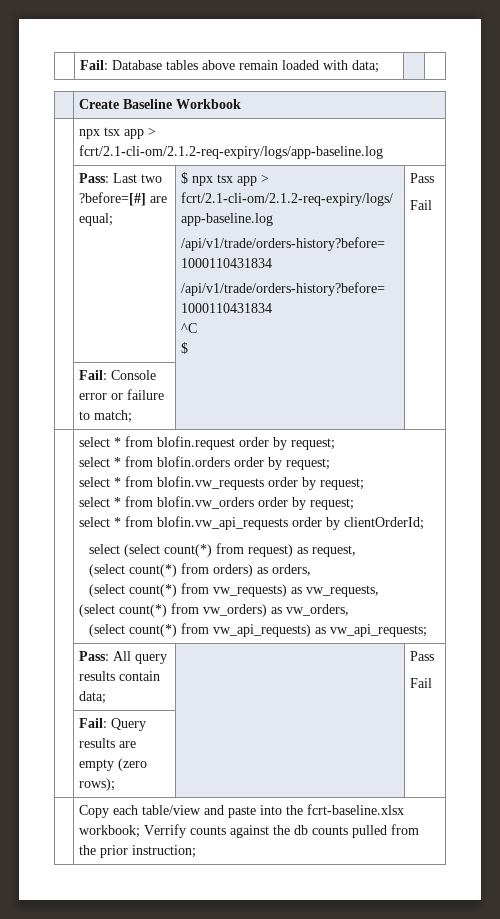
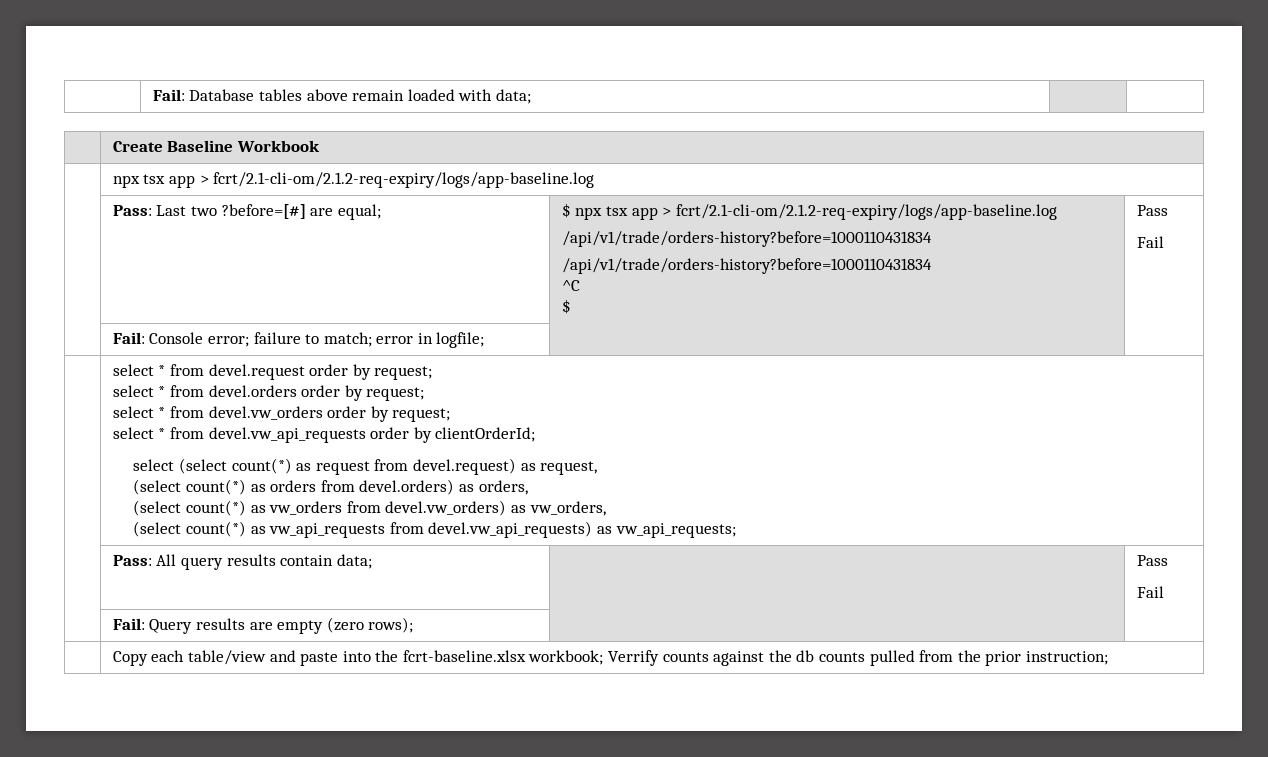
[79,393,124,400] error or -> [207,336,249,347] error;
[79,436,336,450] [79,456,331,470] [79,476,365,490] [79,496,355,510] [79,516,289,530] | | // | select * from blofin.request order by request; // select * from blofin.orders order by request; // select * from blofin.vw_requests order by request; // select * from blofin.vw_orders order by request; // select * from blofin.vw_api_requests -> [376,332,485,348] [112,364,433,380] [112,385,425,401] [112,406,451,422] [112,427,366,443] error in logfile; | | // | select * from devel.request order by request; // select * from devel.orders order by request; // select * from devel.vw_orders order by request; // select * from devel.vw_api_requests
[215,543,293,557] from request) -> [296,458,516,475] as request from devel.request)
[180,563,253,577] from orders) -> [250,479,455,495] as orders from devel.orders)
[180,583,379,597] [79,603,268,617] from vw_requests) as vw_requests, // (select count(*) from vw_orders) -> [250,500,507,516] as vw_orders from devel.vw_orders)
[180,623,311,637] from vw_api_requests) -> [250,521,593,538] as vw_api_requests from devel.vw_api_requests)

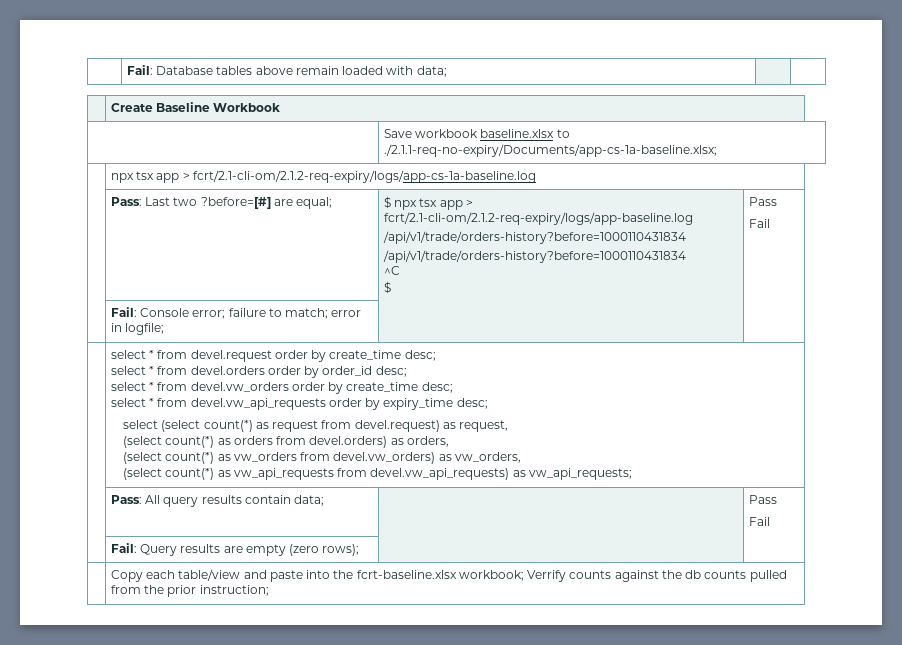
[112,172,595,188] // | npx tsx app > fcrt/2.1-cli-om/2.1.2-req-expiry/logs/app-baseline.log -> [383,129,570,138] [383,144,717,157] [110,170,536,183] // | Save workbook baseline.xlsx to ./2.1.1-req-no-expiry/Documents/app-cs-1a-baseline.xlsx; // | npx tsx app > fcrt/2.1-cli-om/2.1.2-req-expiry/logs/app-cs-1a-baseline.log
[374,366,433,380] request; -> [329,350,436,361] create_time desc;
[366,387,425,401] request; -> [322,366,407,377] order_id desc;
[392,408,451,422] request; -> [346,382,453,393] create_time desc;
[435,427,536,442] clientOrderId; -> [383,398,488,410] expiry_time desc;

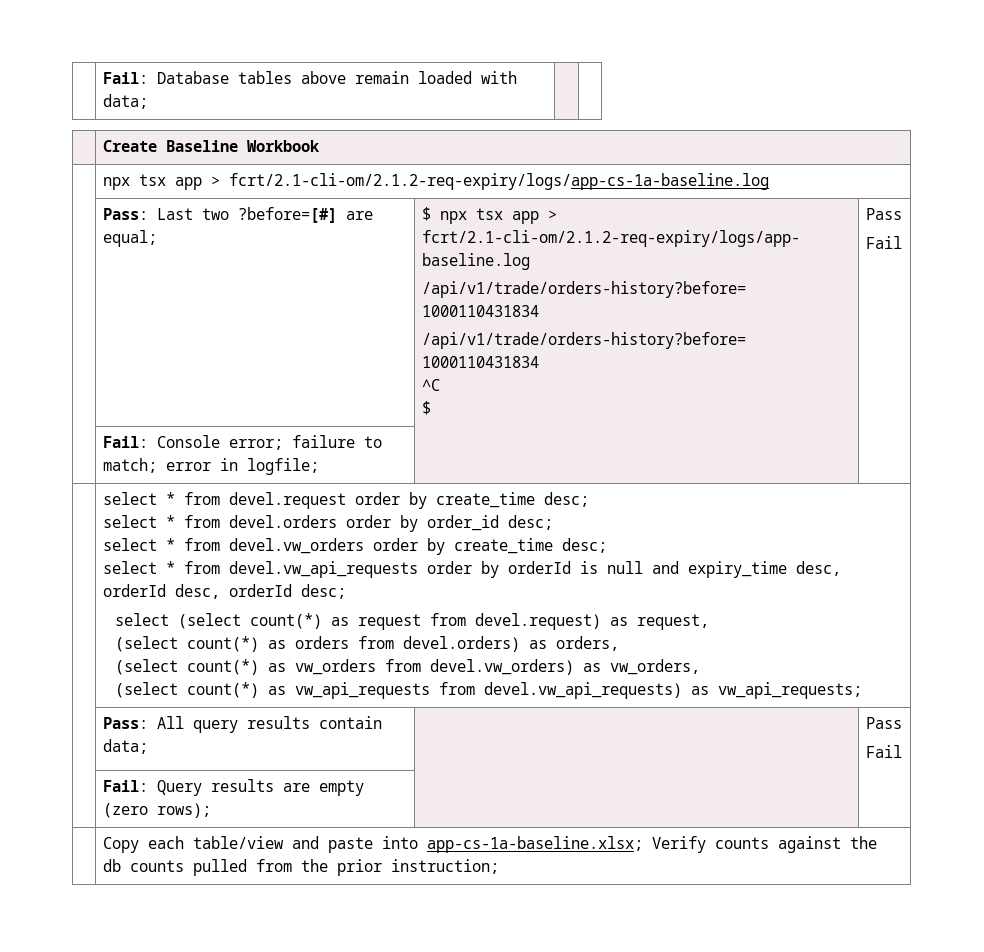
[383,129,570,138] [383,144,717,157] // | Save workbook baseline.xlsx to ./2.1.1-req-no-expiry/Documents/app-cs-1a-baseline.xlsx; -> (320, 146) none
[383,398,454,410] expiry_time -> [507,561,841,578] [102,584,292,599] orderId is null and expiry_time desc, orderId desc, orderId
[333,570,567,582] the fcrt-baseline.xlsx workbook; Verrify -> [426,836,706,853] app-cs-1a-baseline.xlsx; Verify

